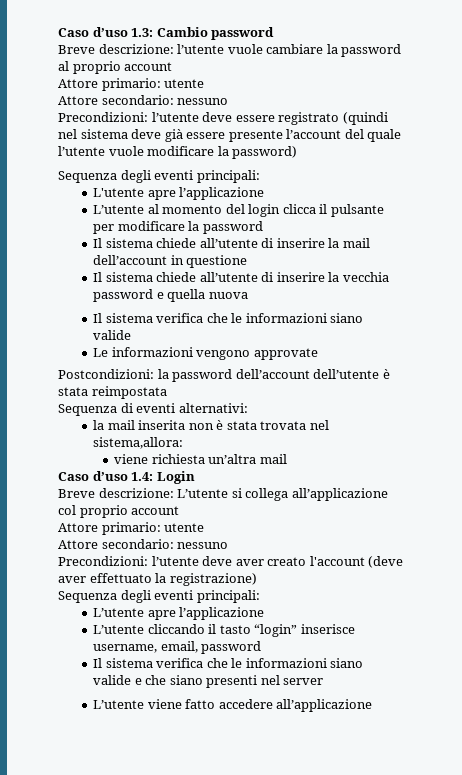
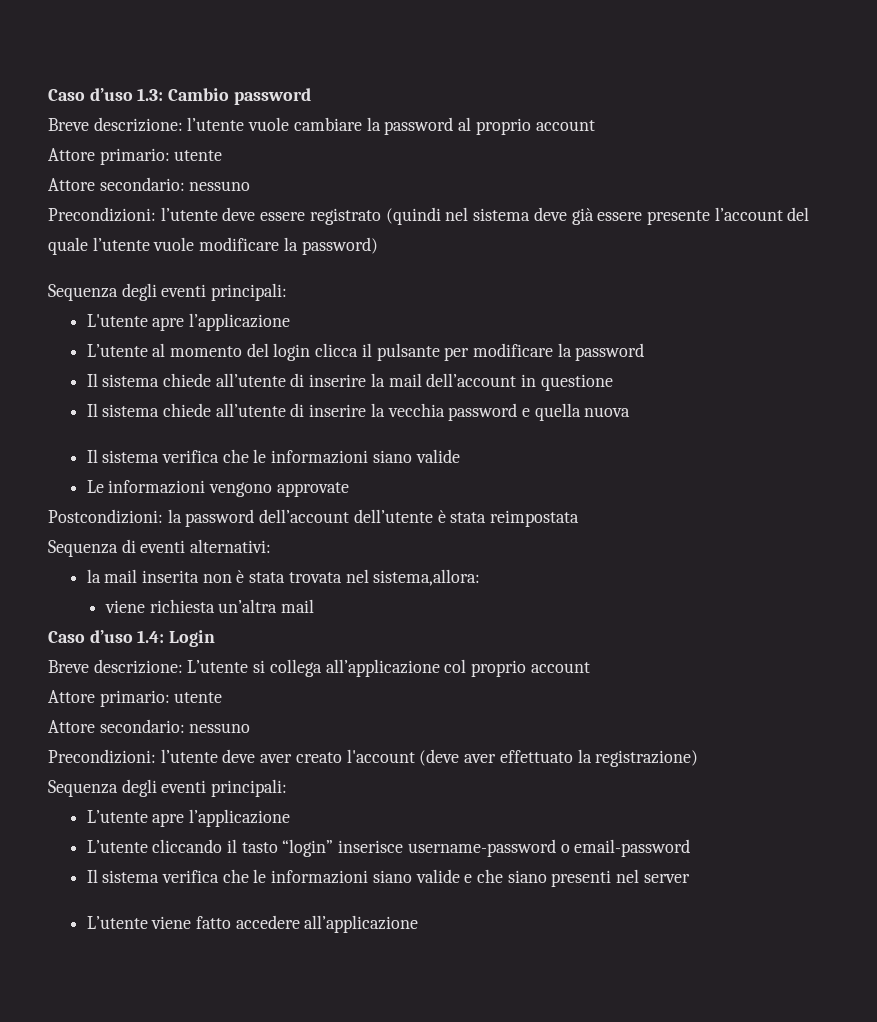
[93,641,262,654] username, email, password -> [407,839,691,857] username-password o email-password

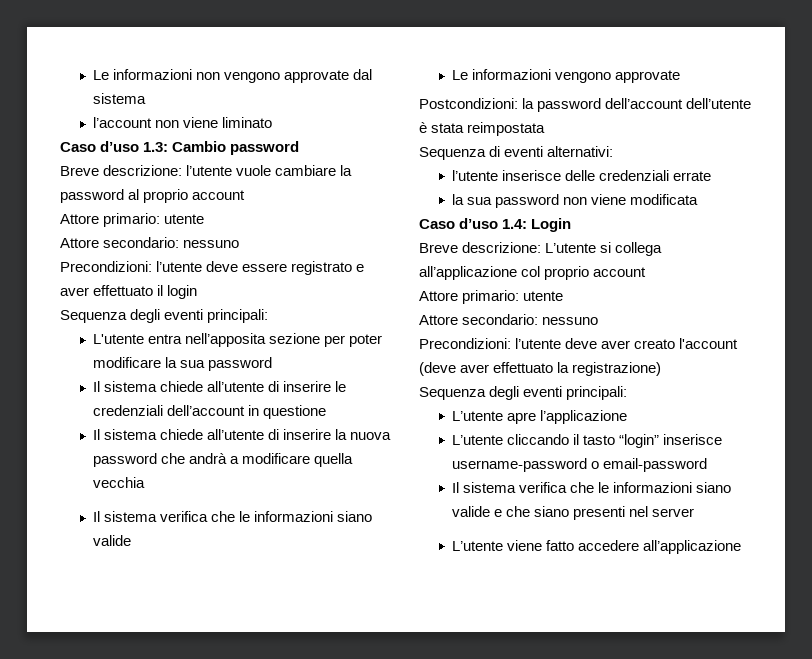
(48, 95) none -> [93,69,373,83] [93,93,147,104] [93,117,273,128] Le informazioni non vengono approvate dal sistema // l’account non viene liminato //
[385,207,810,225] [48,237,378,255] [48,283,288,301] [86,313,290,331] [86,343,572,361] (quindi nel sistema deve già essere presente l’account del quale l’utente vuole modificare la password) // Sequenza degli eventi principali: // L'utente apre l’applicazione // L’utente al momento del login clicca il pulsante per modificare la -> [356,264,365,272] [60,285,198,299] [60,309,269,323] [93,333,383,347] [93,357,206,368] e aver effettuato il login // Sequenza degli eventi principali: // L'utente entra nell’apposita sezione per poter modificare la sua
[370,373,422,387] la mail -> [335,381,347,392] [93,405,164,416] le credenziali
[387,403,631,421] vecchia password e quella nuova -> [350,432,392,440] [93,453,354,467] [93,477,146,488] nuova password che andrà a modificare quella vecchia
[86,569,481,586] [104,599,314,613] la mail inserita non è stata trovata nel sistema,allora: // viene richiesta un’altra mail -> [452,170,712,181] [452,194,699,208] l’utente inserisce delle credenziali errate // la sua password non viene modificata

